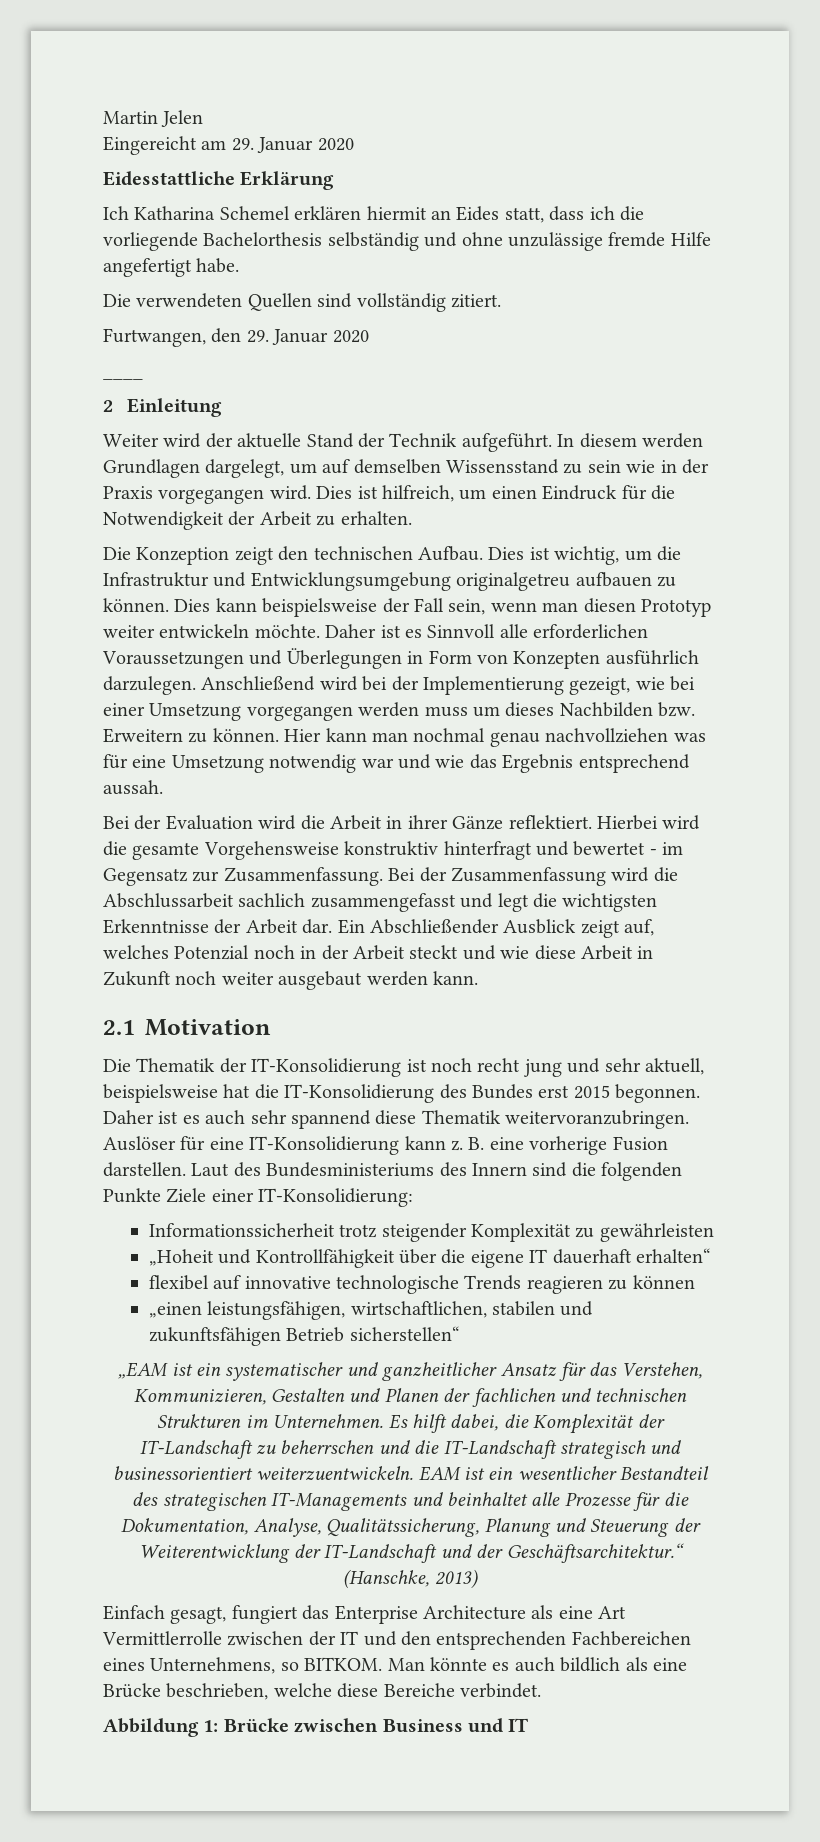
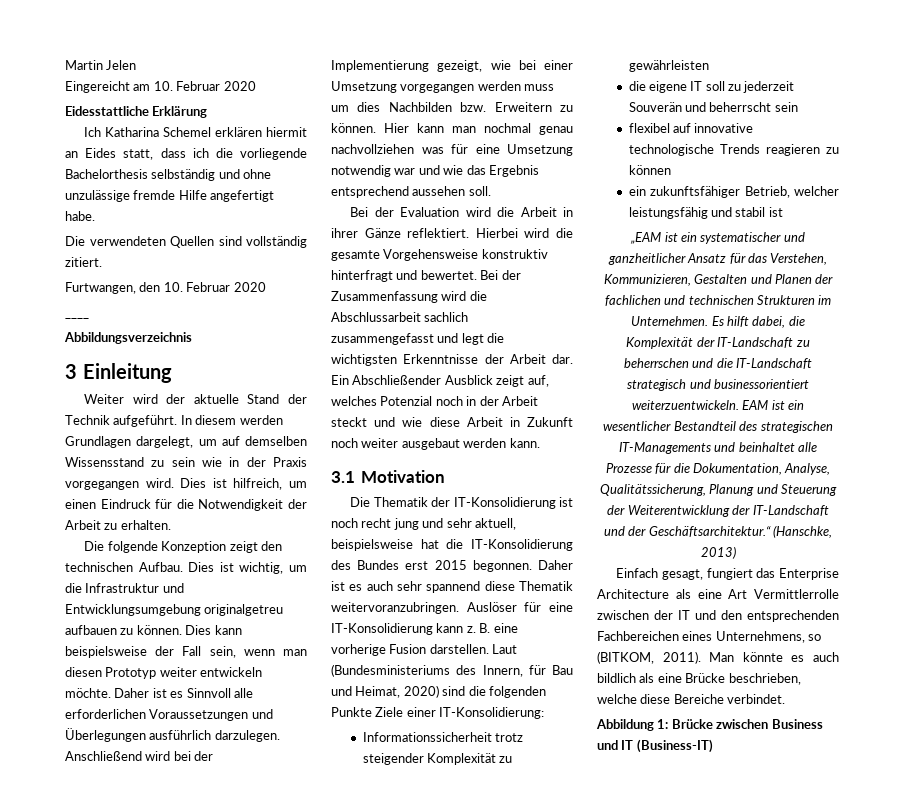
[231,137,314,153] 29. Januar -> [153,81,221,91] 10. Februar
[246,329,329,345] 29. Januar -> [163,282,231,292] 10. Februar
[103,400,113,412] 2 -> [64,332,192,344] [65,364,77,379] Abbildungsverzeichnis // 3
(131, 553) none -> [107,541,158,553] folgende
[407,650,601,669] in Form von Konzepten -> (146, 735) none
[505,702,555,717] dieses -> [357,102,381,112] dies
[103,780,163,795] aussah. -> [412,186,491,196] aussehen soll.
[573,841,684,856] [103,867,383,886] bewertet - im Gegensatz zur Zusammenfassung. -> [420,270,477,280] bewertet.
[103,1020,135,1035] 2.1 -> [331,471,355,483] 3.1
[233,1162,527,1177] des Bundesministeriums des Innern -> [331,664,573,677] [331,685,439,698] (Bundesministeriums des Innern, für Bau und Heimat, 2020)
[148,1248,712,1268] „Hoheit und Kontrollfähigkeit über die eigene IT dauerhaft erhalten“ -> [628,81,795,93] [628,102,798,112] die eigene IT soll zu jederzeit Souverän und beherrscht sein
[148,1301,594,1320] [148,1326,460,1346] „einen leistungsfähigen, wirtschaftlichen, stabilen und zukunftsfähigen Betrieb sicherstellen“ -> [628,186,839,198] [628,207,783,219] ein zukunftsfähiger Betrieb, welcher leistungsfähig und stabil ist
[304,1657,383,1671] BITKOM. -> [597,651,701,664] (BITKOM, 2011).
(529, 1725) none -> [636,739,713,753] (Business-IT)

